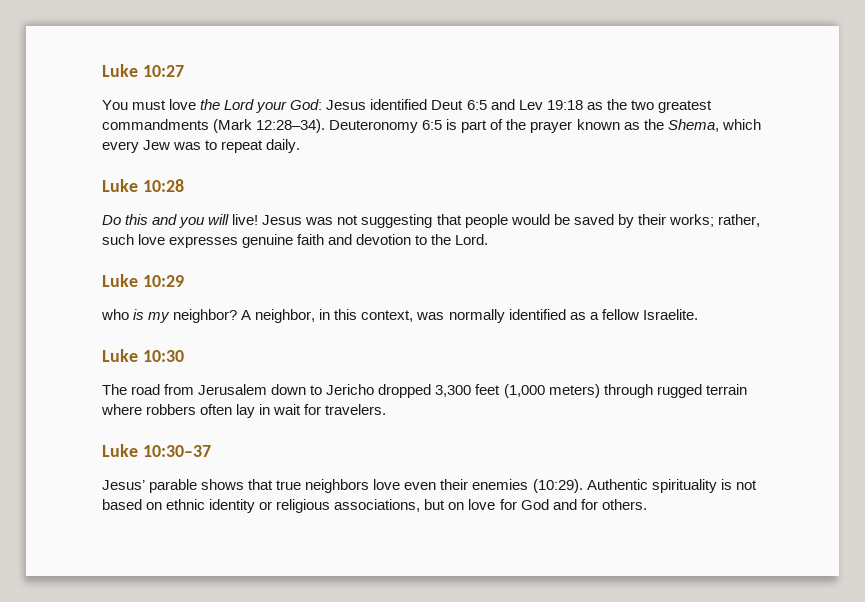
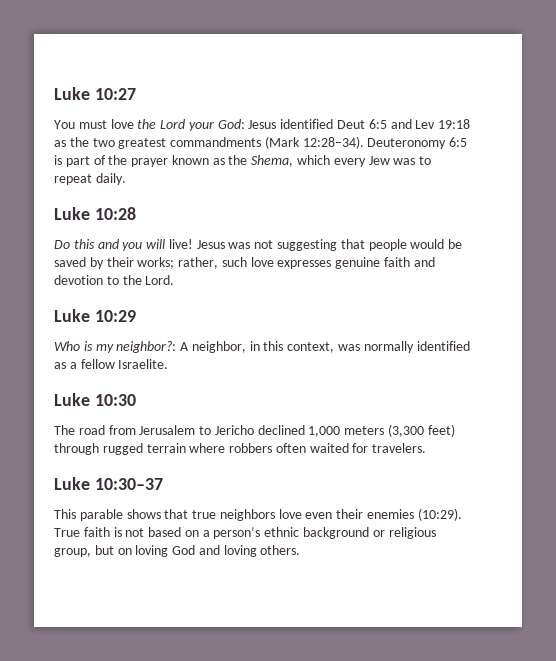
[101,309,129,320] who -> [54,341,80,351] Who
[173,309,238,323] neighbor? -> [116,341,177,353] neighbor?:
[271,384,307,395] down -> (196, 430) none
[378,384,600,398] dropped 3,300 feet (1,000 meters) -> [257,424,455,437] declined 1,000 meters (3,300 feet)
[236,404,302,418] lay in wait -> [309,443,349,453] waited
[102,480,145,490] Jesus’ -> [54,509,76,519] This
[586,479,717,493] Authentic spirituality -> [54,527,110,537] True faith
[166,499,256,513] ethnic identity -> [202,527,370,539] a person’s ethnic background
[334,499,421,512] associations, -> [54,548,91,557] group,
[468,499,517,510] love for -> [135,545,169,557] loving
[580,499,598,510] for -> [223,545,257,557] loving

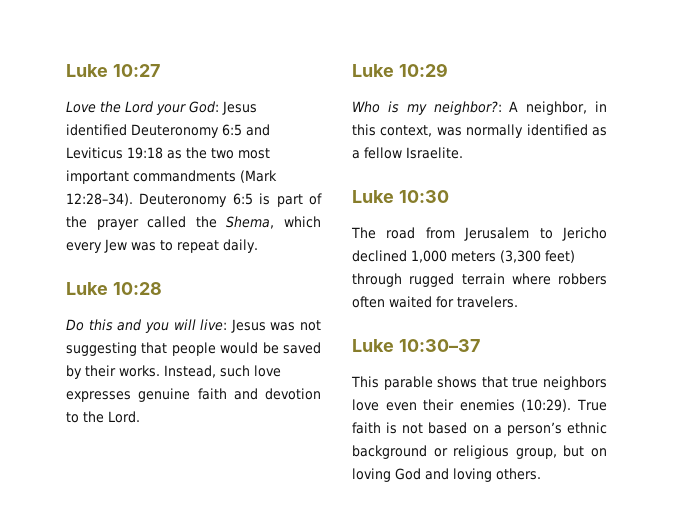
[54,119,134,129] You must love -> [66,101,96,113] Love
[337,120,366,129] Deut -> [131,124,219,138] Deuteronomy
[415,120,436,129] Lev -> [66,147,123,159] Leviticus
[118,138,167,149] greatest -> [238,148,270,159] [66,170,129,184] most important
[171,155,225,165] known as -> [147,216,187,228] called
[168,239,193,249] live! -> [200,319,228,331] live:
[137,257,219,269] works; rather, -> [119,365,216,378] works. Instead,

